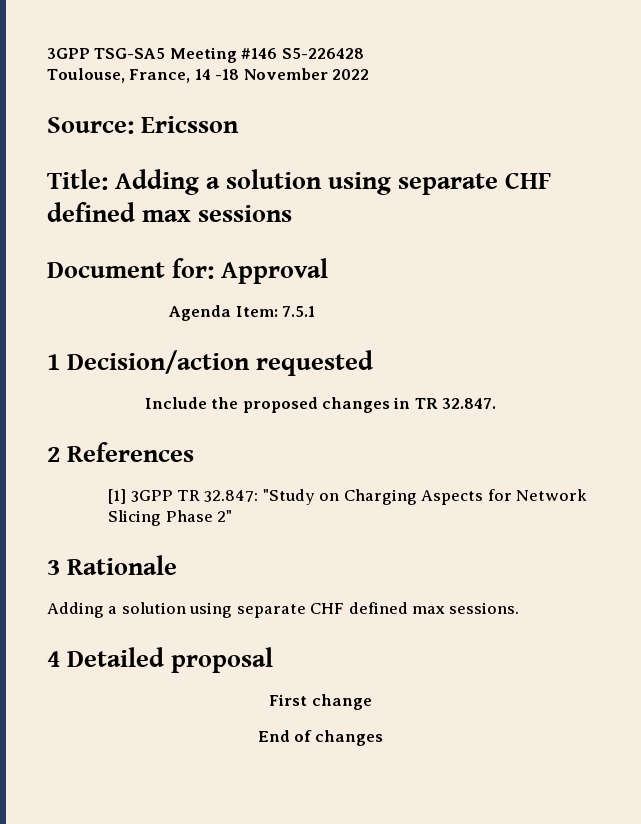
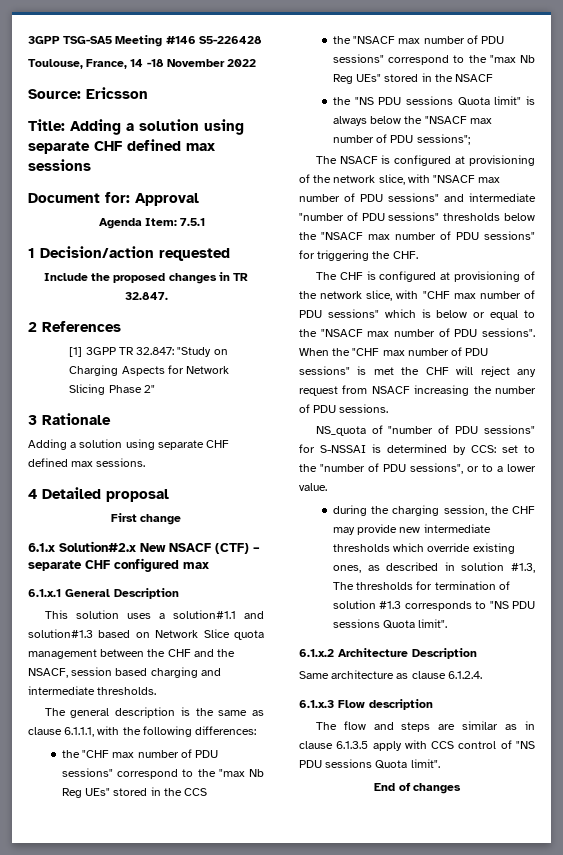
(372, 702) none -> [28,541,260,554] [28,558,209,572] [28,588,179,599] [44,610,264,619] [28,629,264,640] [28,649,236,659] [28,667,221,678] [28,686,157,695] [44,707,265,718] [28,726,257,737] [61,749,219,758] [61,768,265,779] [61,787,208,798] [332,35,505,44] [332,54,535,65] [332,73,494,84] [332,96,535,106] [332,116,492,126] [332,134,470,145] [315,155,535,166] [299,174,501,185] [299,193,536,202] [299,212,535,221] [299,231,535,240] [299,250,418,261] [315,271,535,282] [299,290,535,301] [299,309,535,320] [299,328,535,337] [299,347,489,356] [299,366,536,377] [299,385,536,396] [299,404,389,413] [315,425,535,436] [299,444,535,455] [299,463,536,474] [299,483,327,491] [332,505,535,516] [332,524,491,535] [332,543,515,554] [332,562,535,573] [332,581,510,590] [332,600,535,611] [332,619,448,629] [299,648,477,659] [299,670,482,679] [299,699,433,710] [315,721,535,732] [299,740,535,751] [299,759,440,769] // 6.1.x Solution#2.x New NSACF (CTF) – separate CHF configured max // 6.1.x.1 General Description // This solution uses a solution#1.1 and solution#1.3 based on Network Slice quota management between the CHF and the NSACF, session based charging and intermediate thresholds. // The general description is the same as clause 6.1.1.1, with the following differences: // the "CHF max number of PDU sessions" correspond to the "max Nb Reg UEs" stored in the CCS // the "NSACF max number of PDU sessions" correspond to the "max Nb Reg UEs" stored in the NSACF // the "NS PDU sessions Quota limit" is always below the "NSACF max number of PDU sessions"; // The NSACF is configured at provisioning of the network slice, with "NSACF max number of PDU sessions" and intermediate "number of PDU sessions" thresholds below the "NSACF max number of PDU sessions" for triggering the CHF. // The CHF is configured at provisioning of the network slice, with "CHF max number of PDU sessions" which is below or equal to the "NSACF max number of PDU sessions". When the "CHF max number of PDU sessions" is met the CHF will reject any request from NSACF increasing the number of PDU sessions. // NS_quota of "number of PDU sessions" for S-NSSAI is determined by CCS: set to the "number of PDU sessions", or to a lower value. // during the charging session, the CHF may provide new intermediate thresholds which override existing ones, as described in solution #1.3, The thresholds for termination of solution #1.3 corresponds to "NS PDU sessions Quota limit". // 6.1.x.2 Architecture Description // Same architecture as clause 6.1.2.4. // 6.1.x.3 Flow description // The flow and steps are similar as in clause 6.1.3.5 apply with CCS control of "NS PDU sessions Quota limit".

